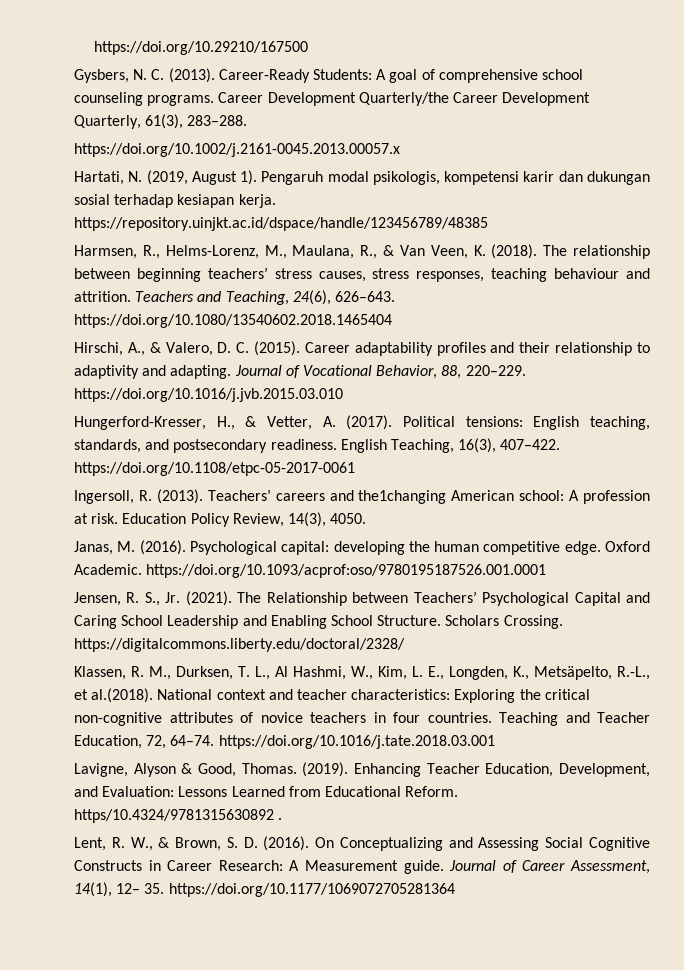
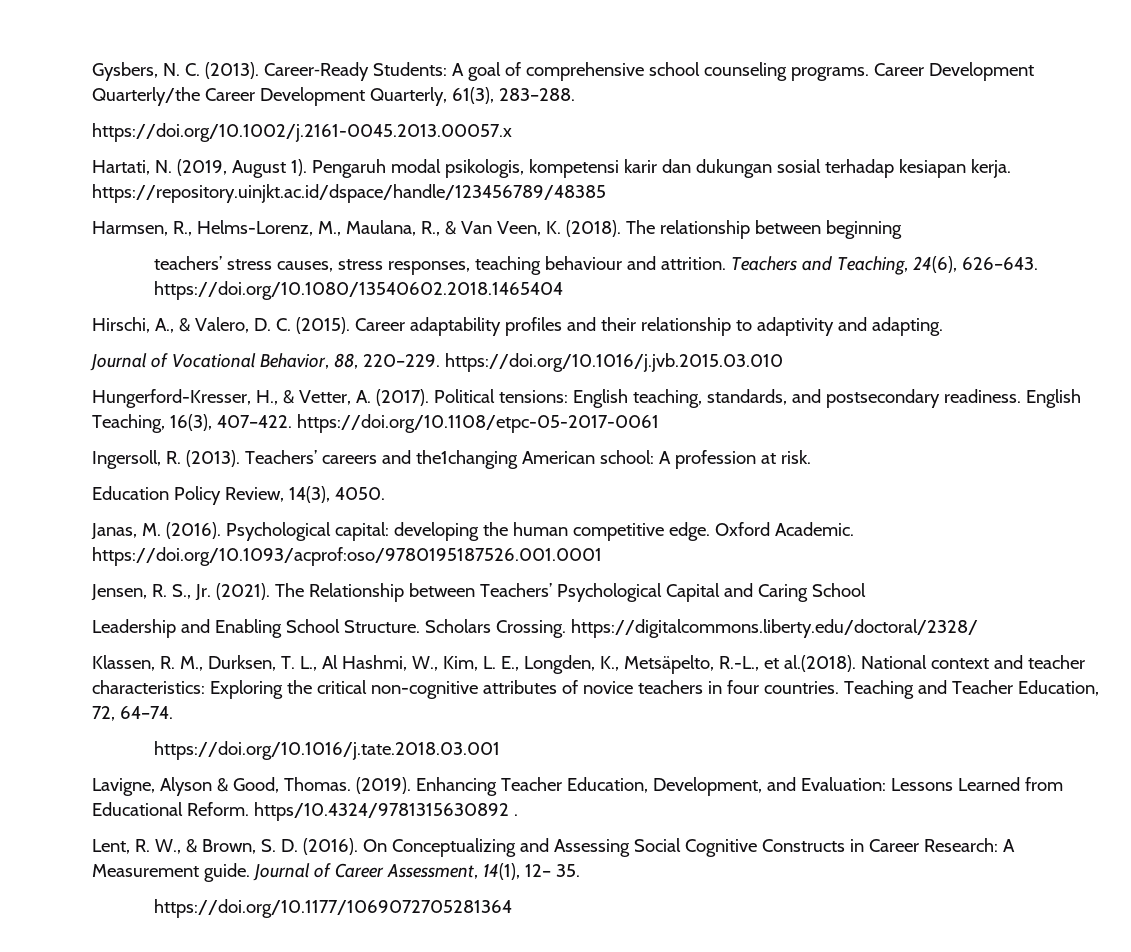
[94,41,309,55] https://doi.org/10.29210/167500 // -> (92, 71) none
(201, 275) none -> (902, 229) //
(232, 372) none -> (943, 326) //
(119, 518) none -> (811, 457) //
(164, 620) none -> (866, 590) //
(215, 740) none -> (174, 712) //
(165, 888) none -> (580, 870) //

